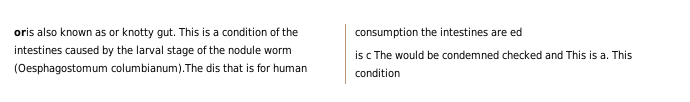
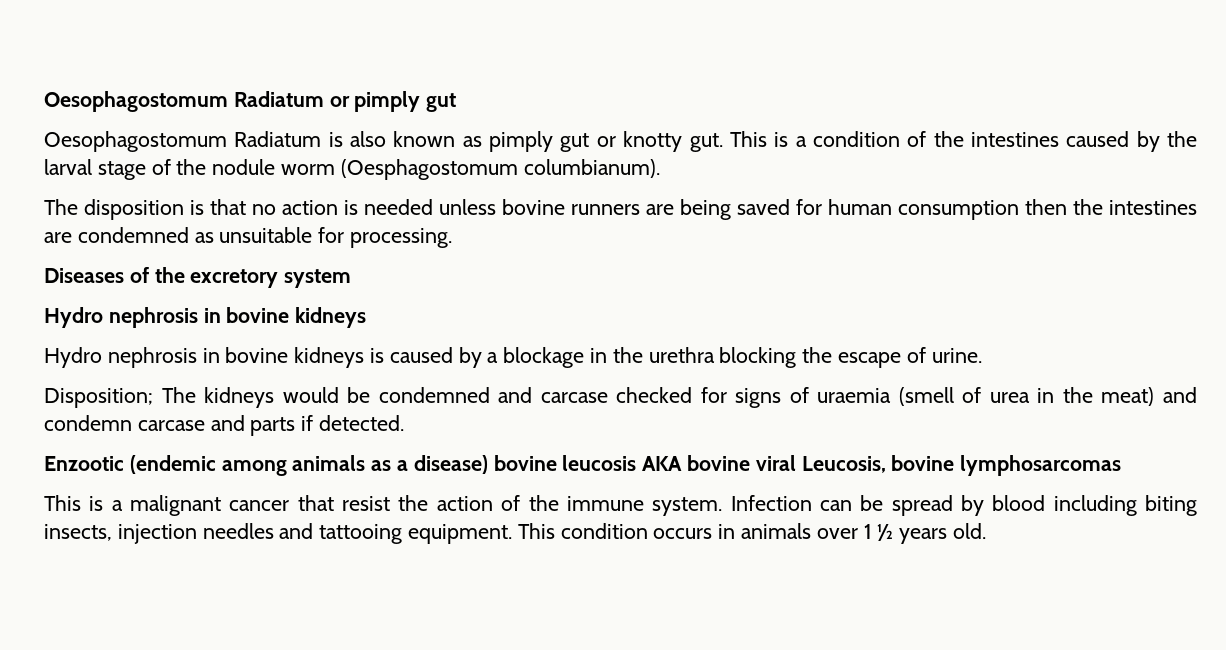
[14,27,34,37] oris -> [44,91,457,112] [44,131,343,152] Oesophagostomum Radiatum or pimply gut // Oesophagostomum Radiatum is
(106, 33) none -> [489,131,590,152] pimply gut
[111,63,254,74] columbianum).The dis that is -> [523,159,660,178] [44,199,790,220] columbianum). // The disposition is that no action is needed unless bovine runners are being saved
(418, 33) none -> [1025,199,1067,215] then
[510,27,522,37] [355,50,632,60] [355,68,400,78] ed // is c The would be condemned checked and This is a. This condition -> [77,227,453,248] [44,267,352,288] [44,307,367,328] [44,347,982,368] [44,387,1197,408] [44,415,405,436] [44,455,1122,476] [44,495,1198,516] [44,523,987,544] condemned as unsuitable for processing. // Diseases of the excretory system // Hydro nephrosis in bovine kidneys // Hydro nephrosis in bovine kidneys is caused by a blockage in the urethra blocking the escape of urine. // Disposition; The kidneys would be condemned and carcase checked for signs of uraemia (smell of urea in the meat) and condemn carcase and parts if detected. // Enzootic (endemic among animals as a disease) bovine leucosis AKA bovine viral Leucosis, bovine lymphosarcomas // This is a malignant cancer that resist the action of the immune system. Infection can be spread by blood including biting insects, injection needles and tattooing equipment. This condition occurs in animals over 1 ½ years old.

